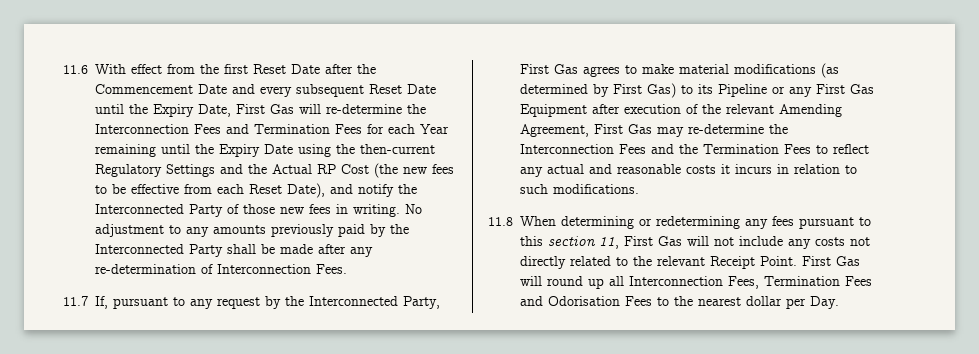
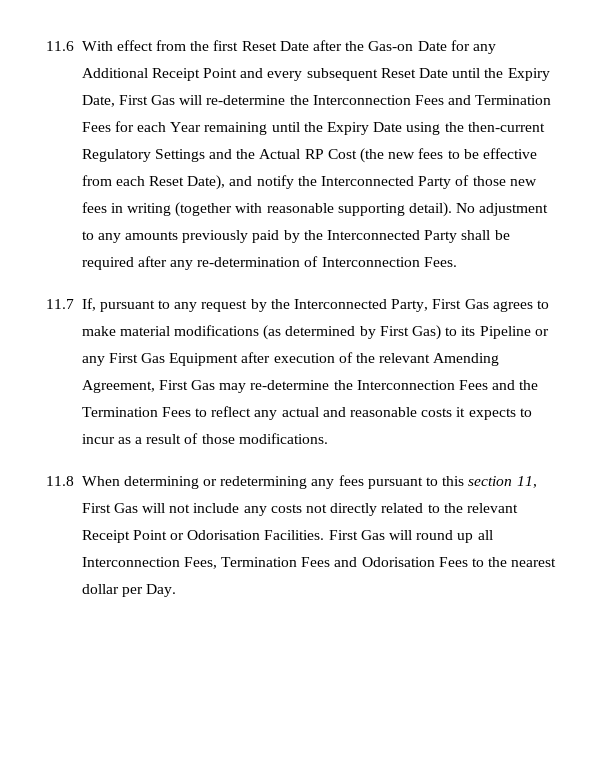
[95,84,227,94] Commencement Date -> [368,40,496,54] [81,68,238,81] Gas-on Date for any Additional Receipt Point
[353,204,400,217] writing. -> [127,202,453,217] writing (together with reasonable supporting detail).
[280,244,313,254] made -> [81,257,134,270] required
[735,164,857,174] [520,184,548,194] incurs in relation to such -> [468,408,532,420] [81,433,235,444] expects to incur as a result of those
[760,256,797,266] Point. -> [132,530,325,540] Point or Odorisation Facilities.

